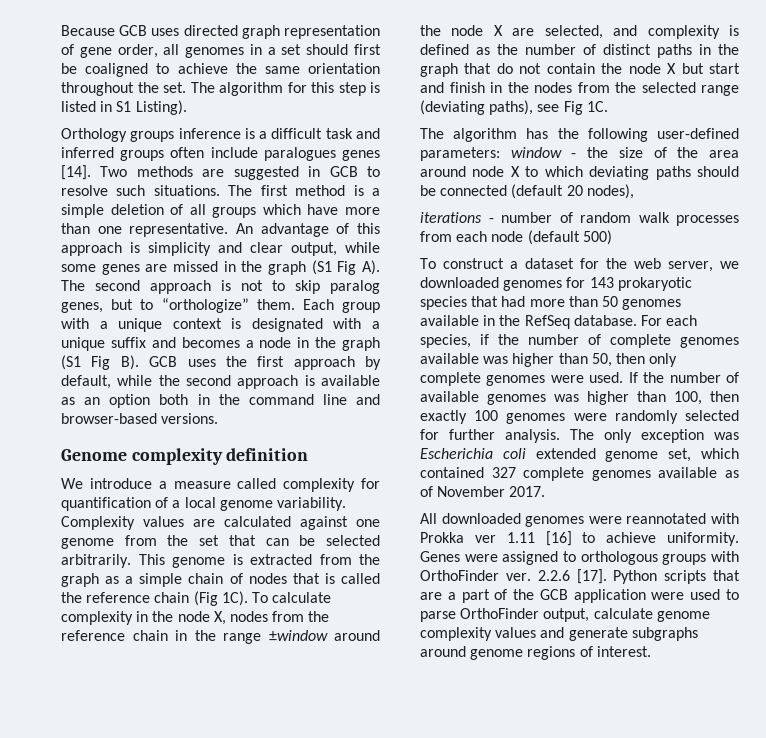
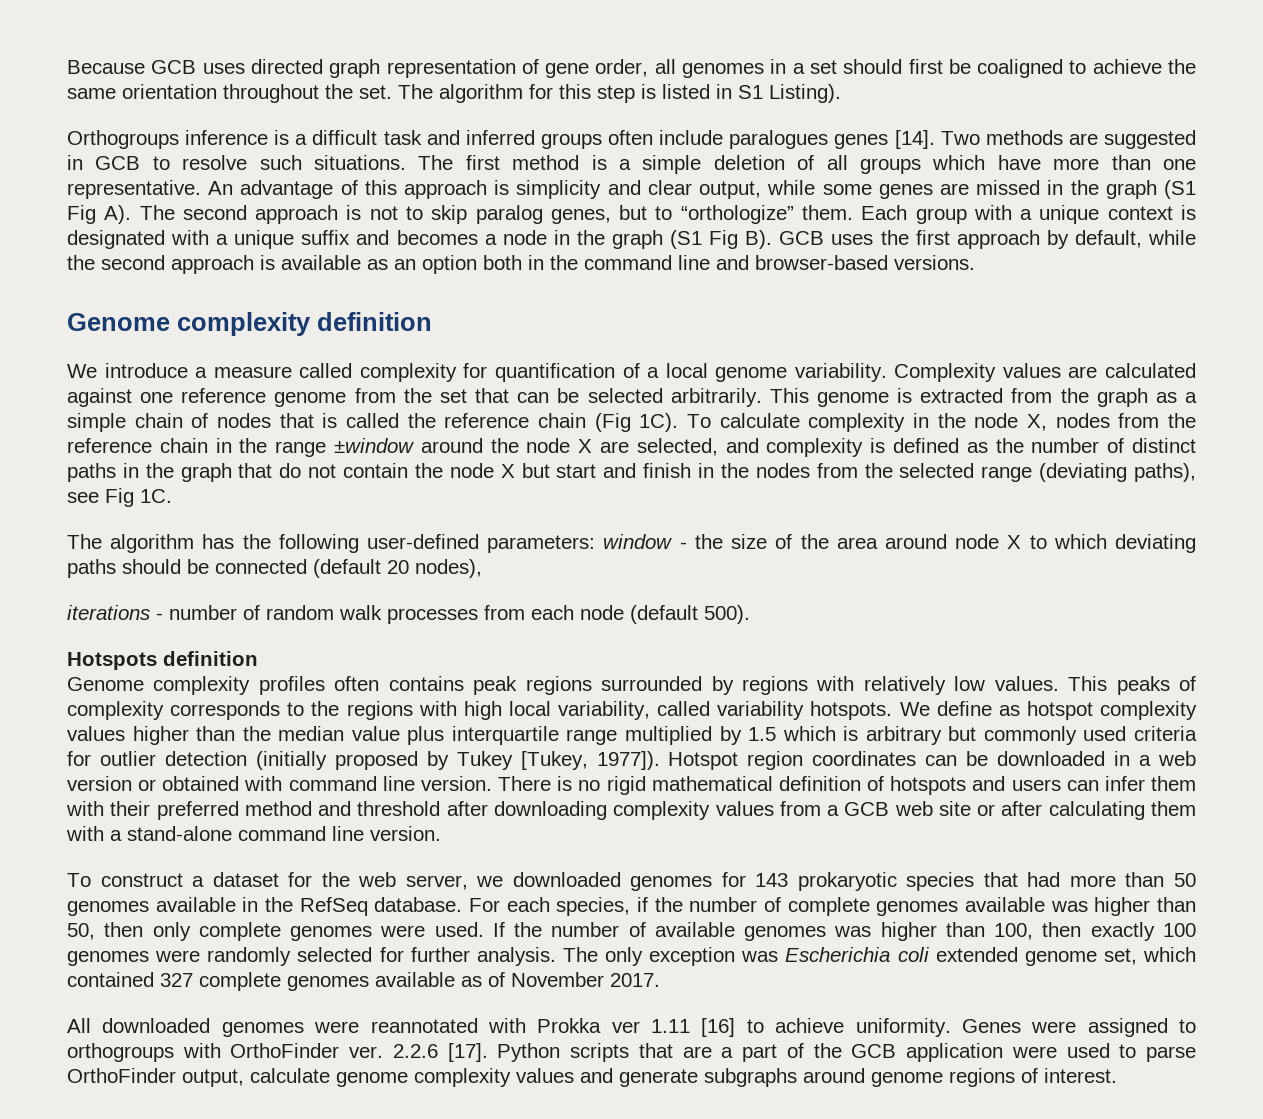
[61,128,175,142] Orthology groups -> [67,130,179,149] Orthogroups
(380, 523) none -> [181,388,267,403] reference
[582,230,612,245] 500) -> [704,605,750,624] [67,651,258,670] [67,676,1196,695] [67,701,1197,720] [67,726,1197,745] [67,751,1197,770] [67,776,1196,795] [66,801,1197,820] [66,826,441,841] 500). // Hotspots definition // Genome complexity profiles often contains peak regions surrounded by regions with relatively low values. This peaks of complexity corresponds to the regions with high local variability, called variability hotspots. We define as hotspot complexity values higher than the median value plus interquartile range multiplied by 1.5 which is arbitrary but commonly used criteria for outlier detection (initially proposed by Tukey [Tukey, 1977]). Hotspot region coordinates can be downloaded in a web version or obtained with command line version. There is no rigid mathematical definition of hotspots and users can infer them with their preferred method and threshold after downloading complexity values from a GCB web site or after calculating them with a stand-alone command line version.
[580,551,707,565] orthologous groups -> [67,1043,174,1062] orthogroups

